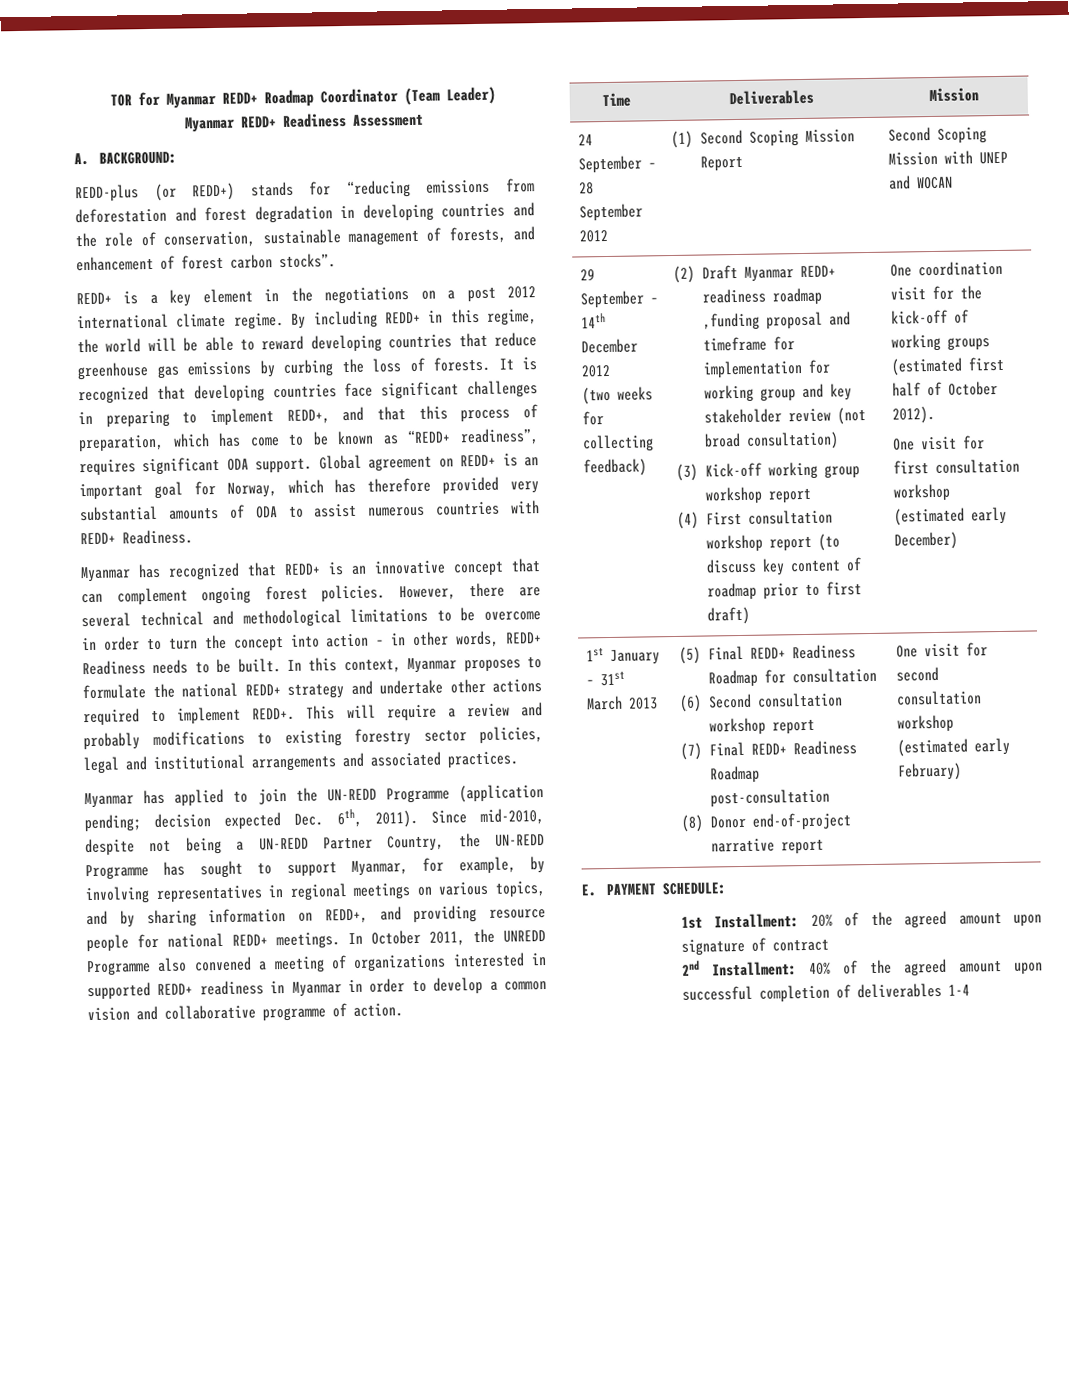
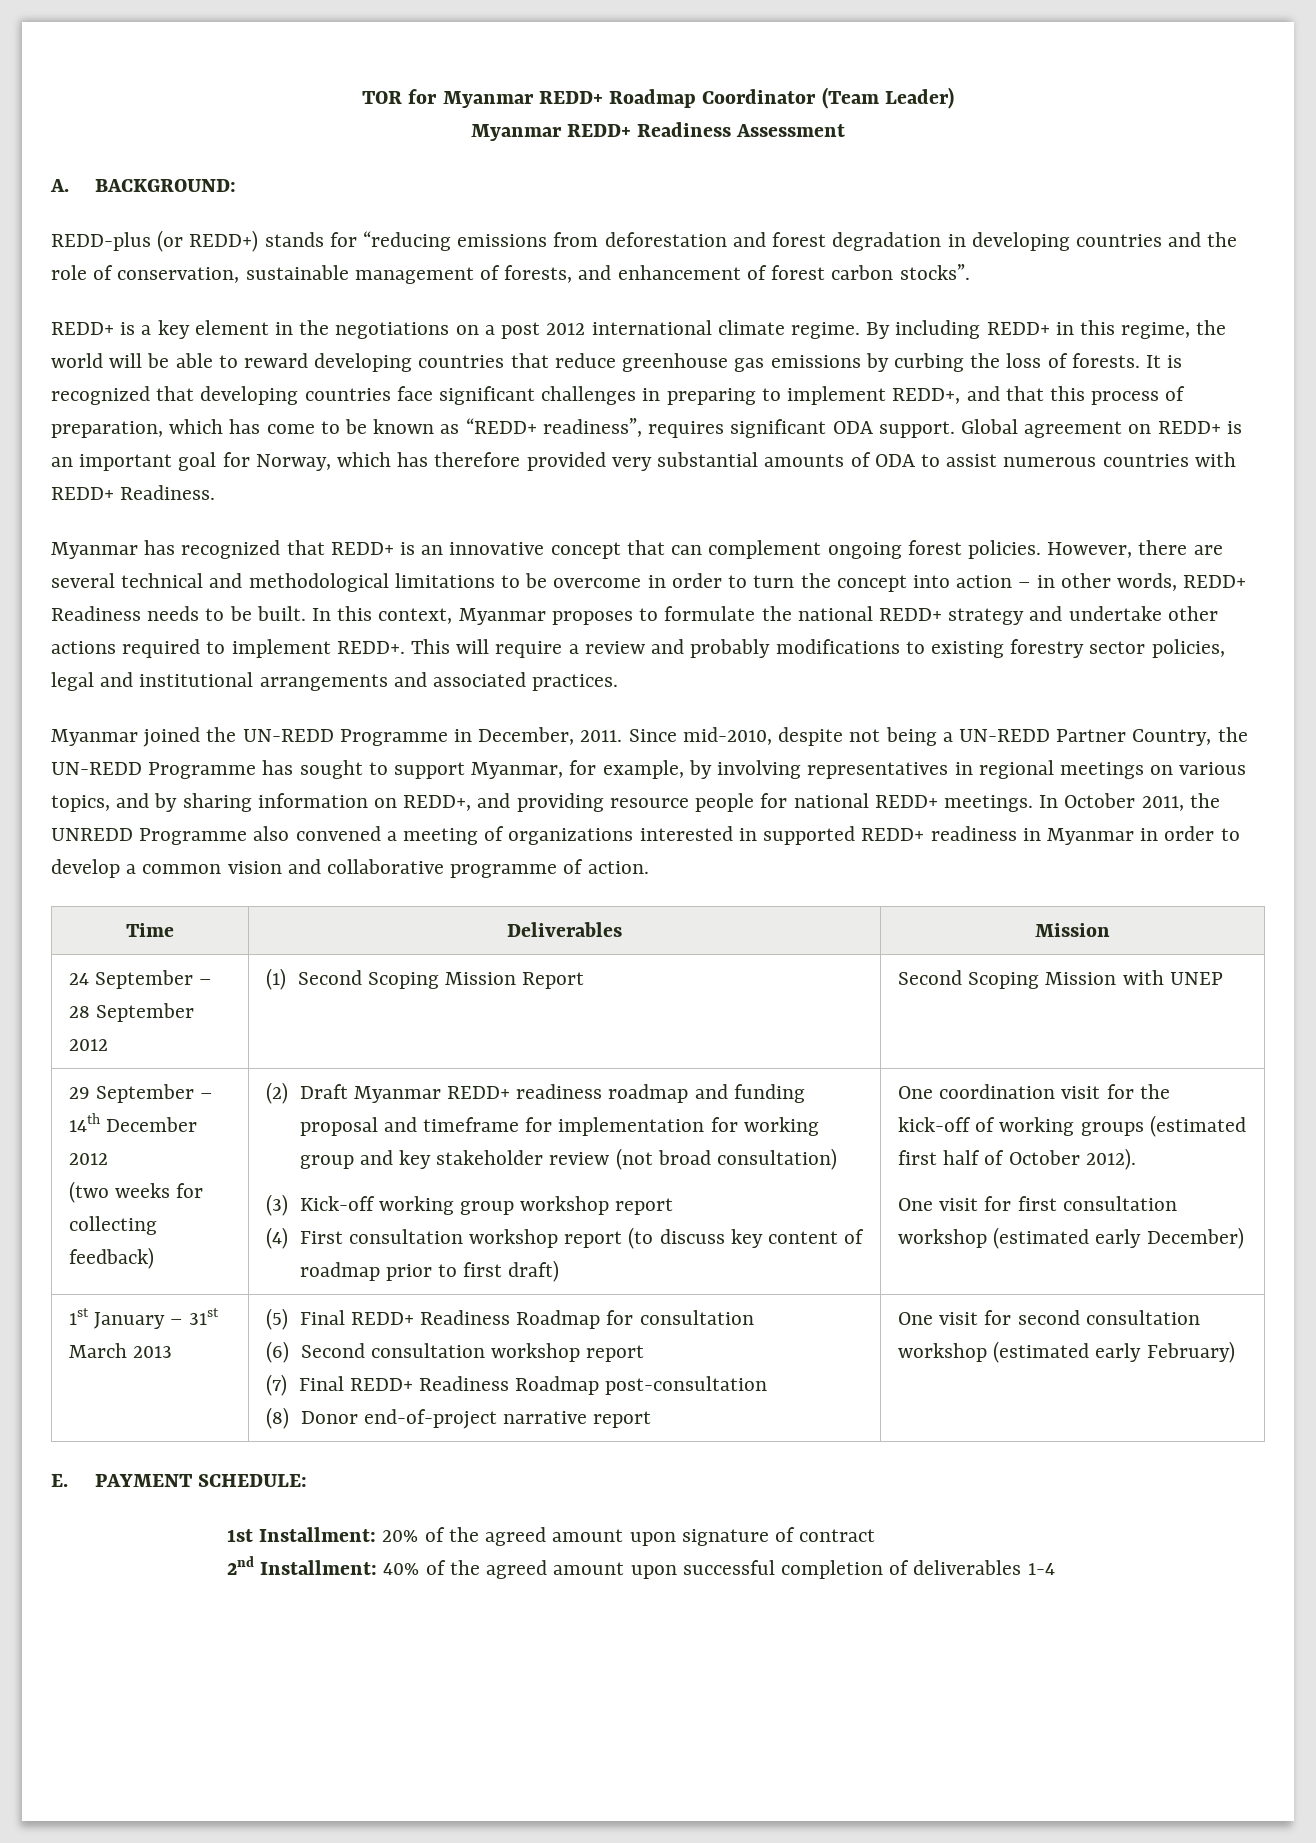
[143,784,544,807] [84,808,418,833] has applied to join the UN-REDD Programme (application pending; decision expected Dec. 6th, 2011). -> [143,727,623,747] joined the UN-REDD Programme in December, 2011.
[888,175,954,190] and WOCAN -> (1223, 978) none
[702,312,760,331] ,funding -> [694,1084,805,1103] and funding

